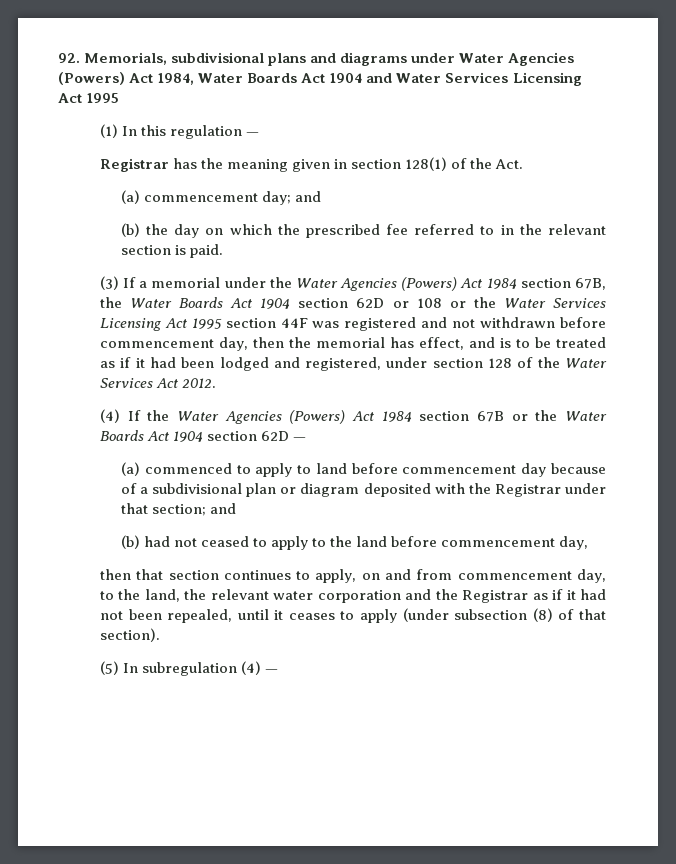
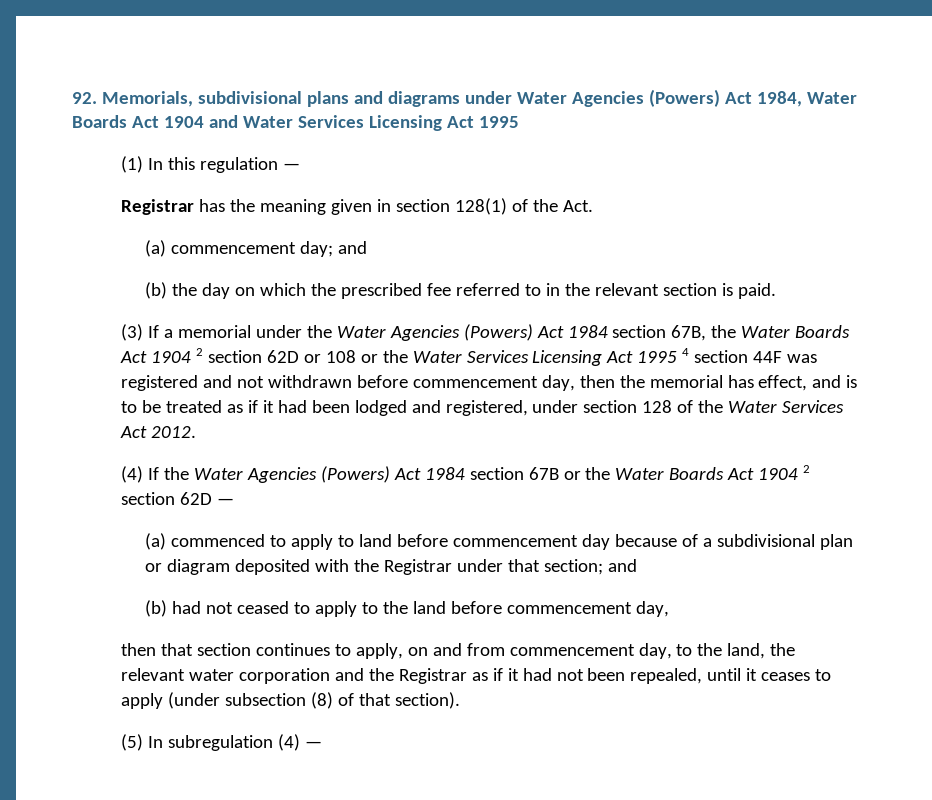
(291, 303) none -> [195,348,203,356] 2
(222, 323) none -> [682,348,690,356] 4
(204, 436) none -> [803,465,811,473] 2

